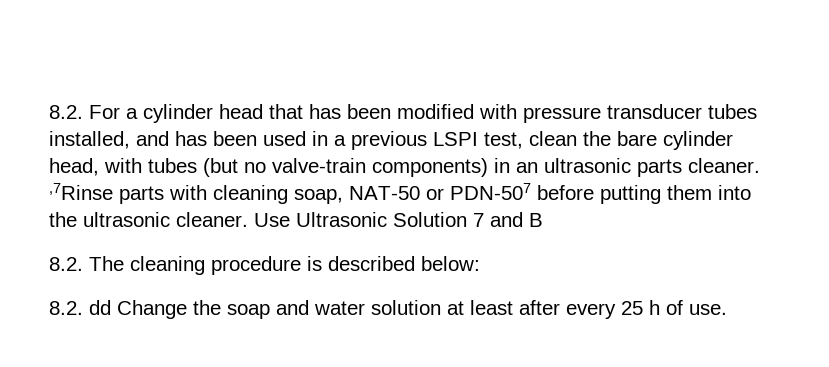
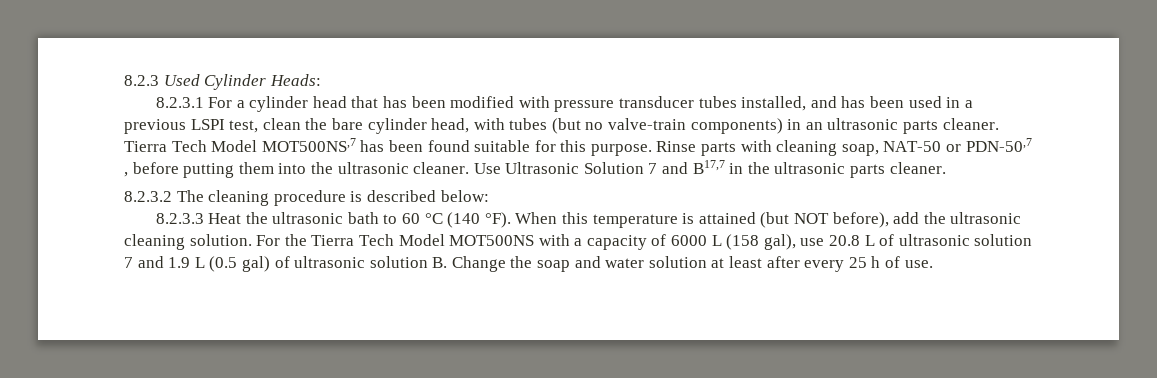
[49,105,83,119] 8.2. -> [124,74,321,90] [155,97,204,108] 8.2.3 Used Cylinder Heads: // 8.2.3.1
[49,183,113,200] ,7Rinse -> [124,138,697,156] Tierra Tech Model MOT500NS,7 has been found suitable for this purpose. Rinse
[450,183,531,200] PDN-507 -> [965,138,1032,152] [124,172,128,177] PDN-50,7 ,
[529,213,543,227] [49,257,83,271] B // 8.2. -> [692,160,946,178] [124,191,172,202] B17,7 in the ultrasonic parts cleaner. // 8.2.3.2
[49,300,111,315] 8.2. dd -> [155,212,1022,228] [124,234,1033,250] [124,256,448,272] 8.2.3.3 Heat the ultrasonic bath to 60 °C (140 °F). When this temperature is attained (but NOT before), add the ultrasonic cleaning solution. For the Tierra Tech Model MOT500NS with a capacity of 6000 L (158 gal), use 20.8 L of ultrasonic solution 7 and 1.9 L (0.5 gal) of ultrasonic solution B.

